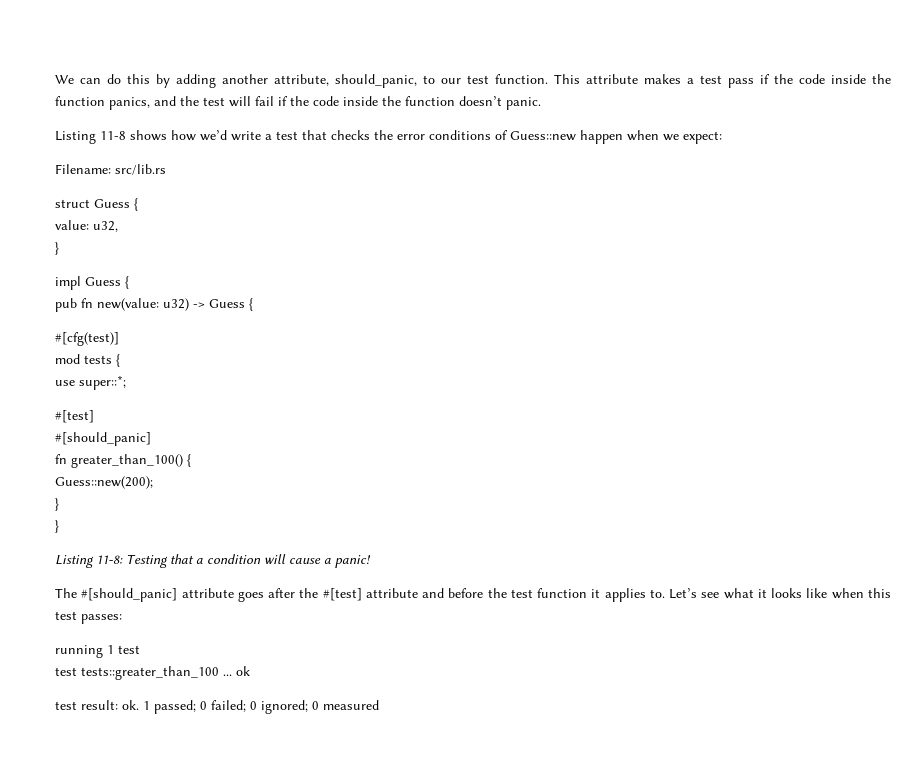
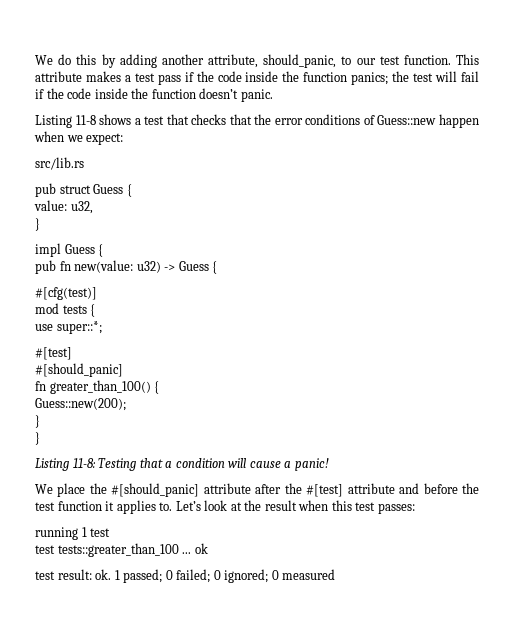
[55,75,101,84] We can -> [35,55,53,65] We
[109,96,176,110] panics, and -> [351,72,389,85] panics;
[171,130,261,141] how we’d write -> (132, 119) none
(370, 135) none -> [229,114,252,125] that
[55,164,111,174] Filename: -> (124, 139) none
(166, 169) none -> [35,183,56,197] pub
[55,588,77,598] The -> [35,483,107,497] We place the
[237,591,264,602] goes -> (251, 488) none
[701,588,828,599] see what it looks like -> [204,500,297,511] look at the result

